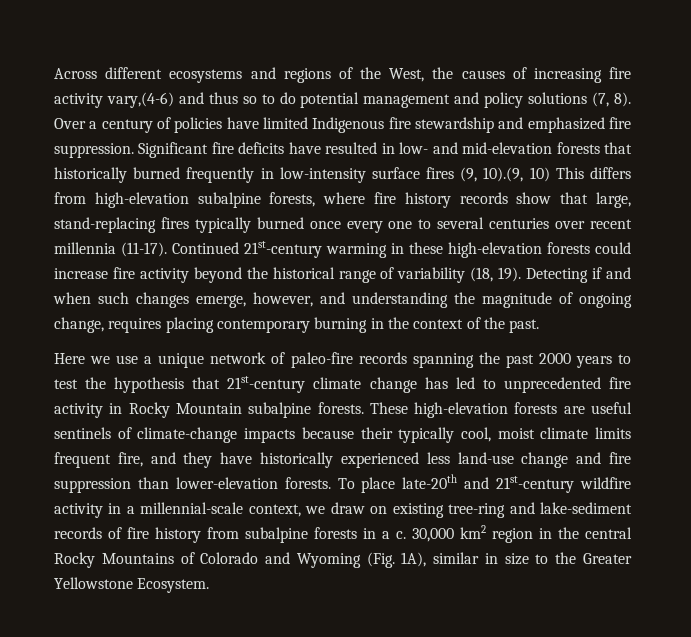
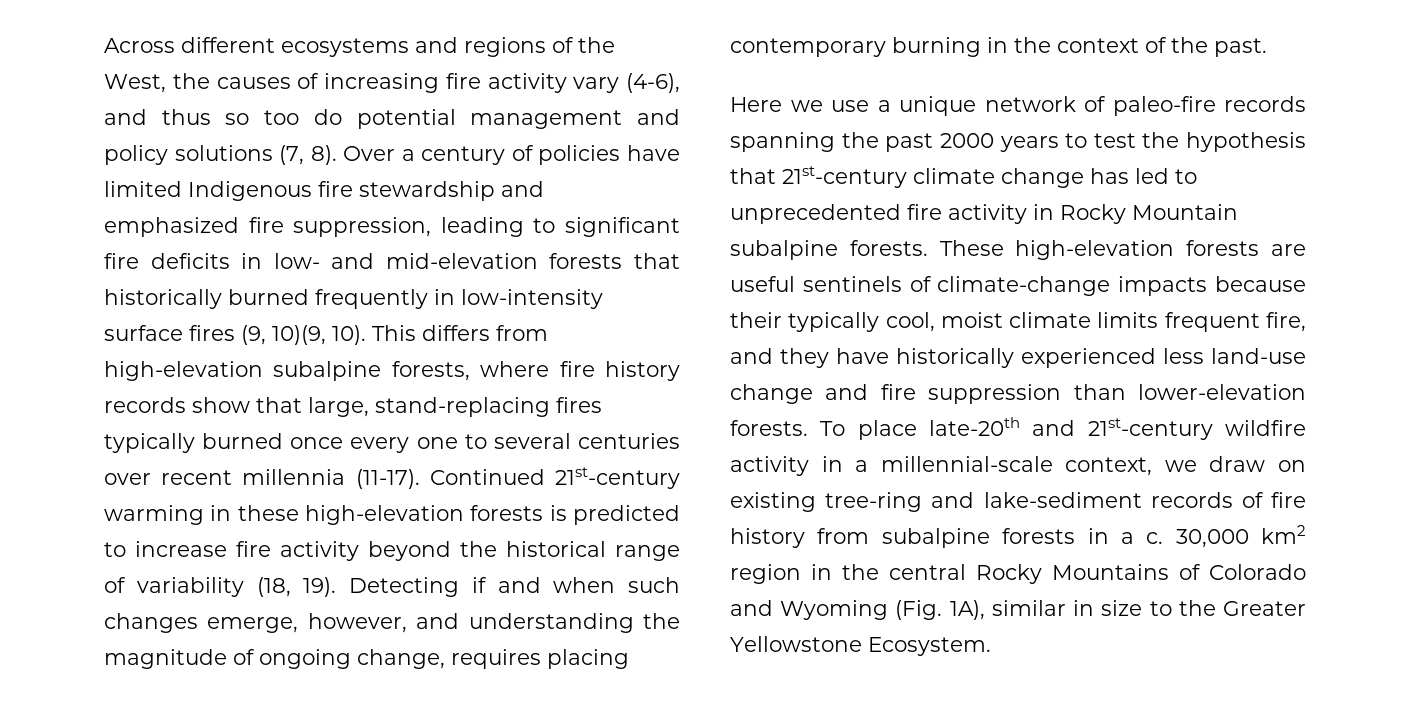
[106,92,174,108] vary,(4-6) -> [573,73,680,93] vary (4-6),
[261,94,275,104] to -> [264,110,300,125] too
[54,142,378,158] suppression. Significant fire deficits have resulted -> [293,217,680,237] [104,253,230,269] suppression, leading to significant fire deficits
[483,167,550,182] 10).(9, 10) -> [272,325,366,345] 10)(9, 10).
[595,242,631,254] could -> [549,505,680,525] [104,542,126,557] is predicted to

